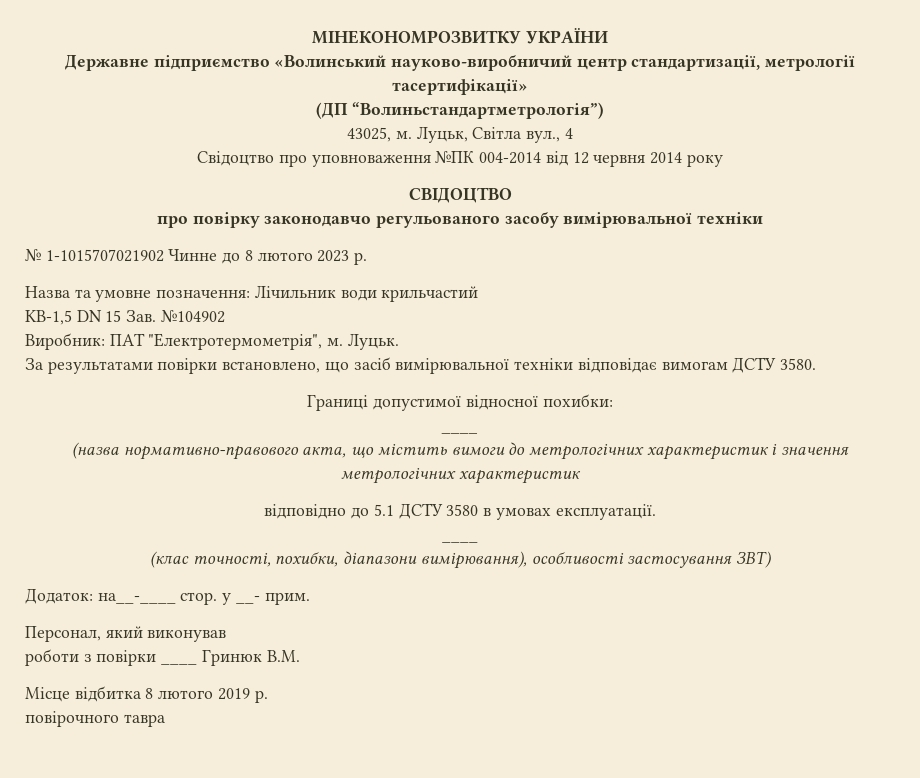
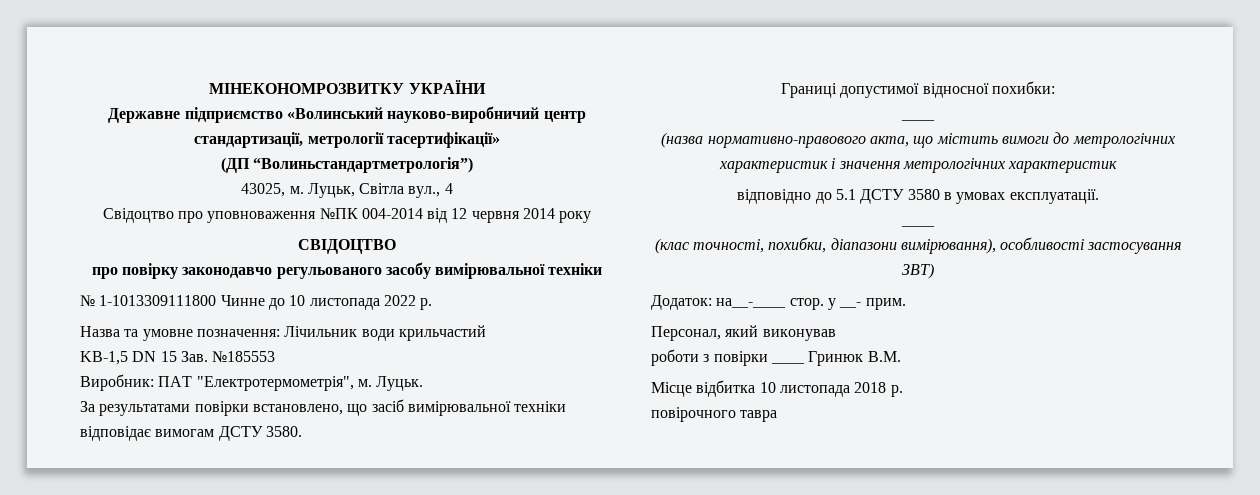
[45,249,164,262] 1-1015707021902 -> [99,295,217,306] 1-1013309111800
[244,250,350,262] 8 лютого 2023 -> [289,295,416,310] 10 листопада 2022
[160,310,225,323] №104902 -> [212,351,276,362] №185553
[145,688,250,700] 8 лютого 2019 -> [759,382,887,397] 10 листопада 2018

